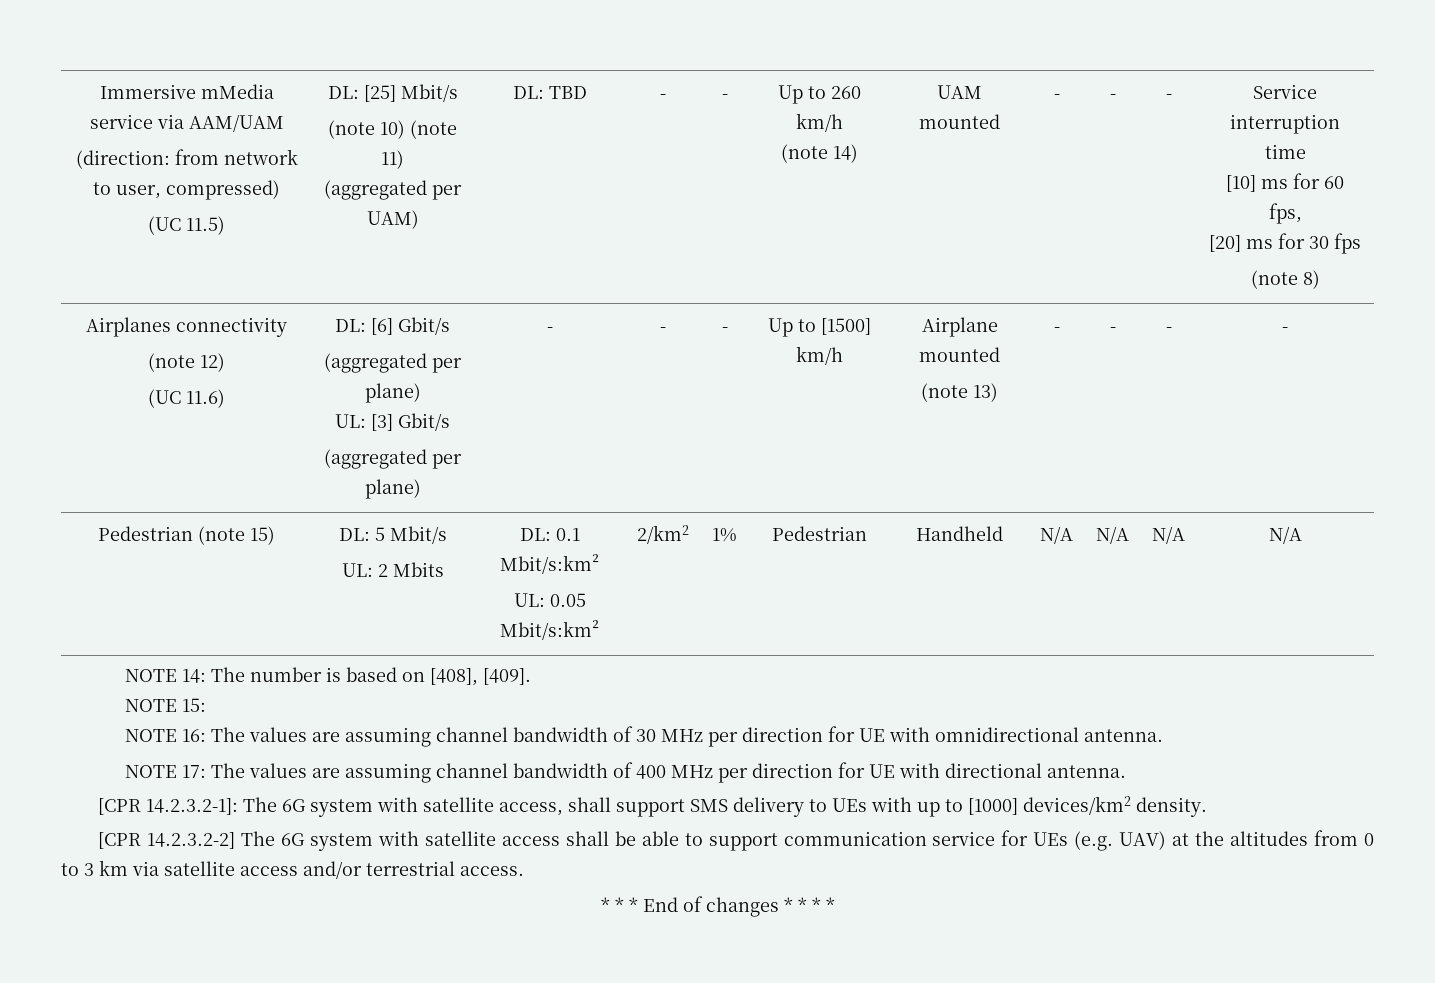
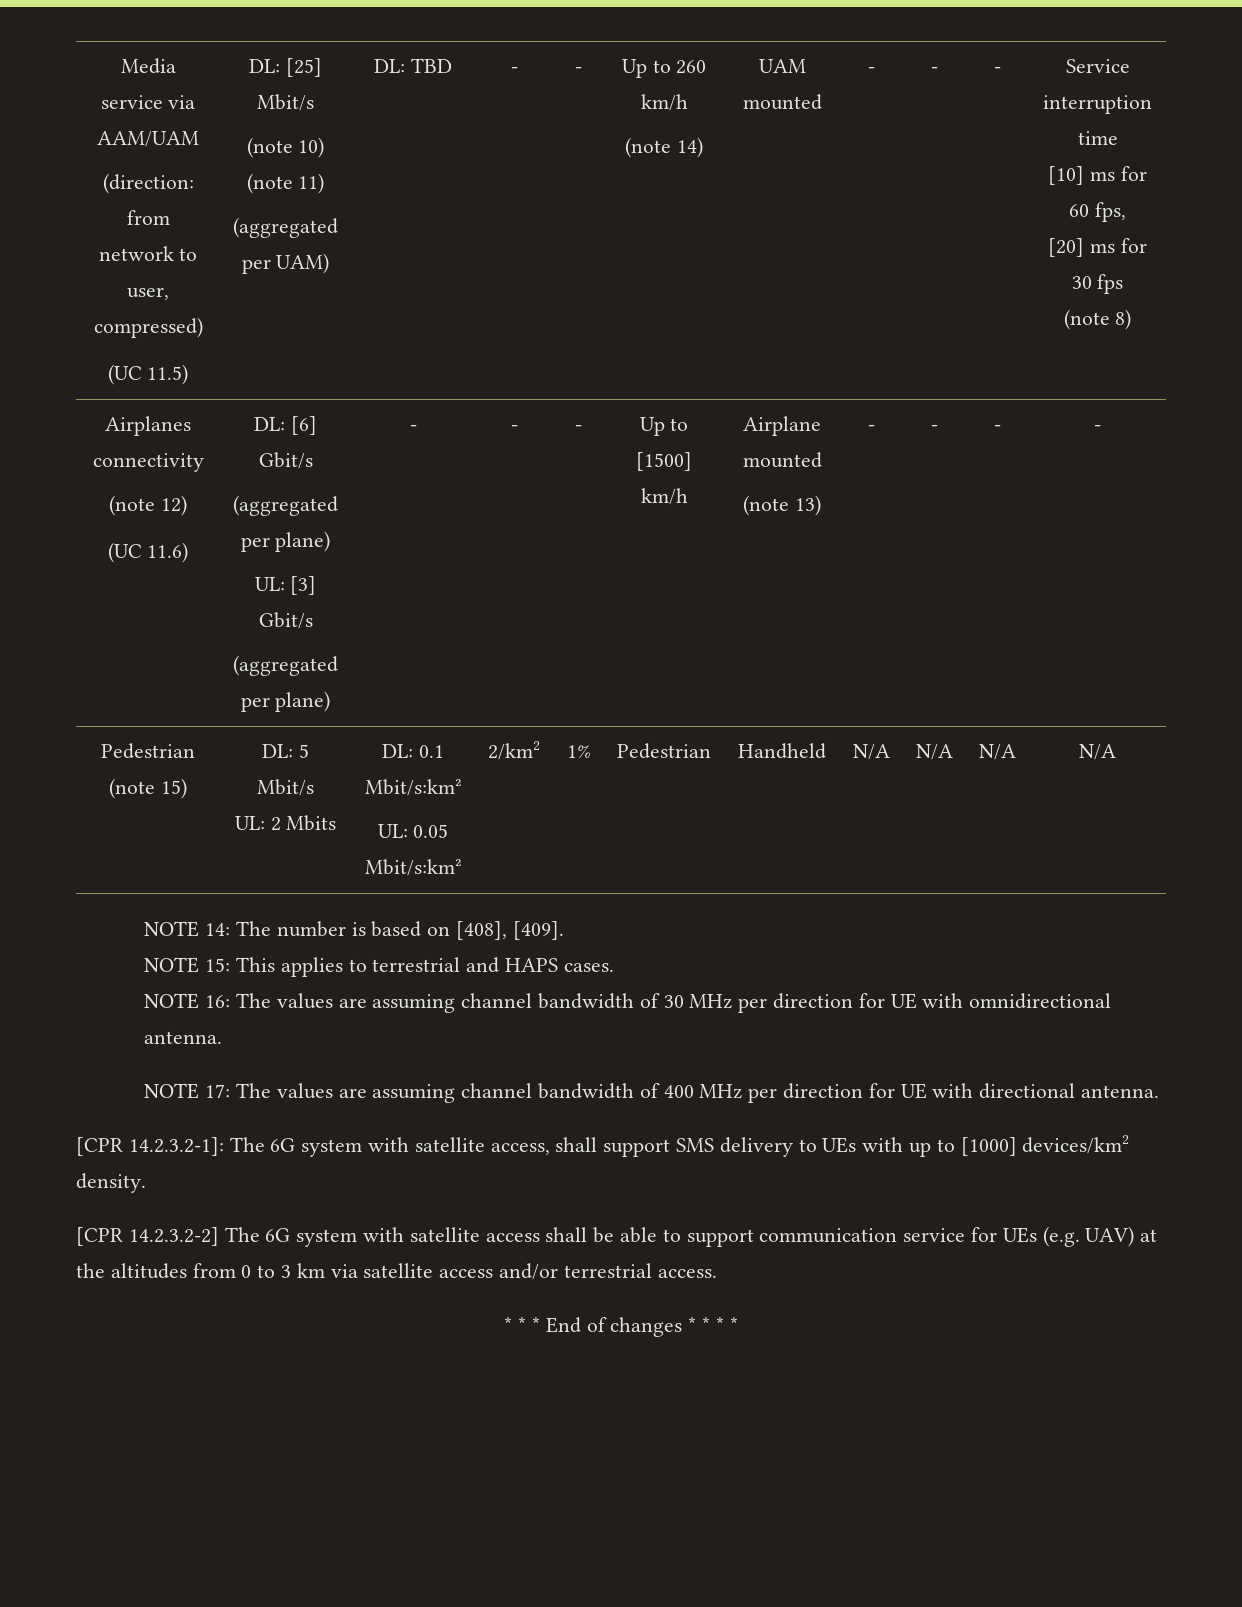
[99,84,274,99] Immersive mMedia -> [120,58,176,74] Media
(206, 705) none -> [235,957,614,977] This applies to terrestrial and HAPS cases.

